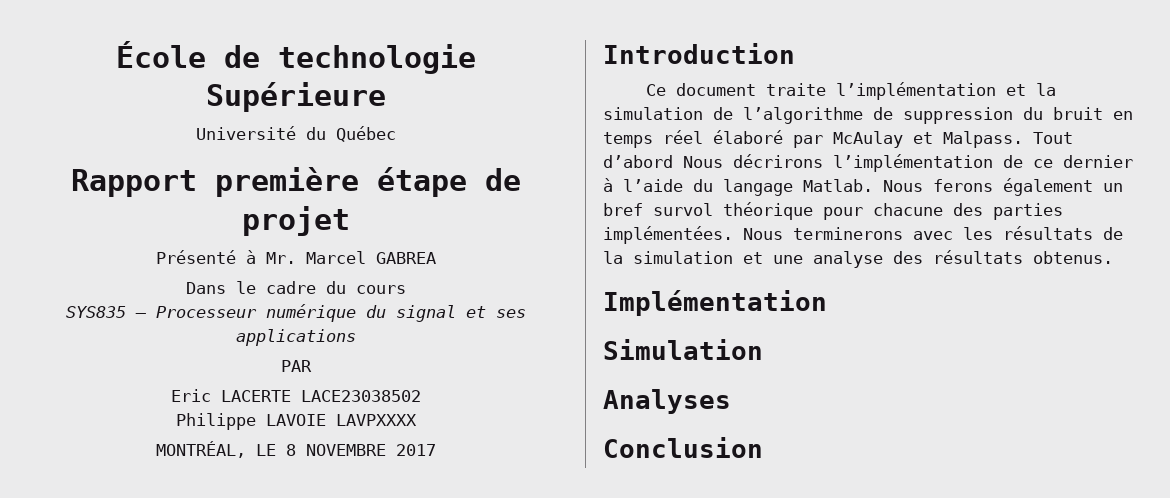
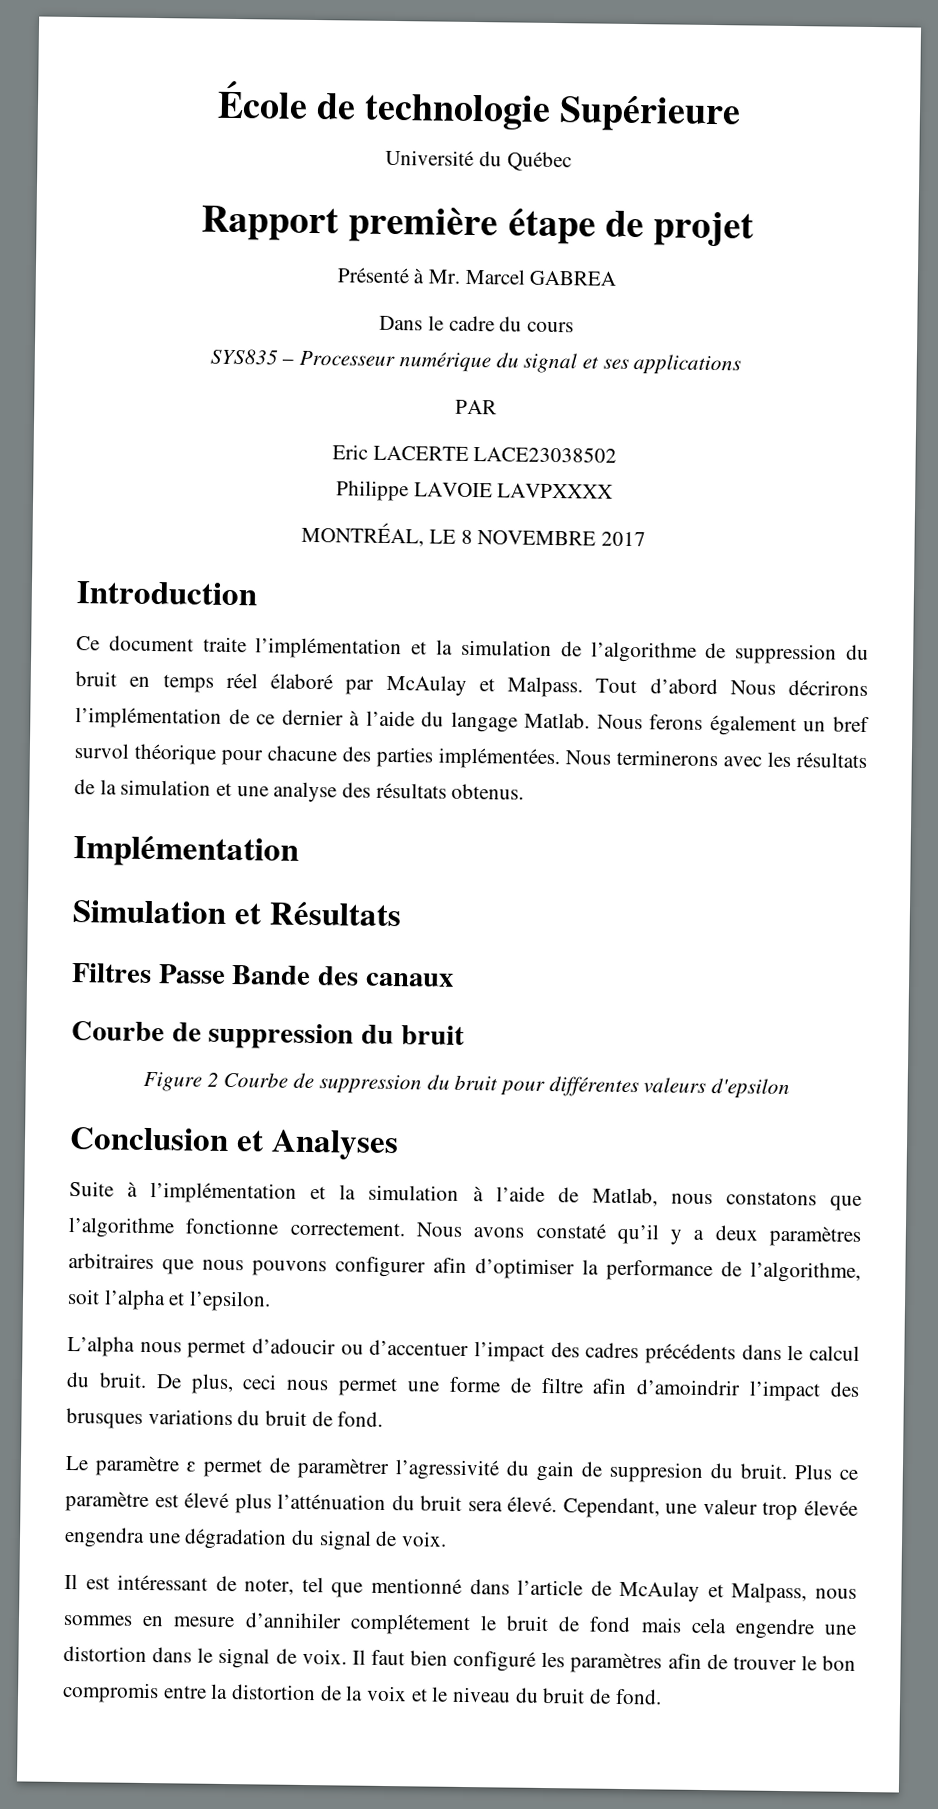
[603,389,731,414] [603,437,763,458] // Analyses // Conclusion -> [233,901,402,927] [71,963,454,987] [71,1021,465,1050] [143,1071,790,1100] [69,1127,399,1161] [69,1181,862,1211] [68,1216,861,1247] [68,1252,861,1283] [67,1288,272,1312] [67,1335,860,1365] [66,1371,860,1402] [66,1407,384,1429] [65,1455,858,1483] [65,1490,859,1521] [64,1526,448,1551] [64,1573,857,1604] [63,1612,856,1640] [63,1645,856,1674] [62,1681,662,1705] et Résultats // Filtres Passe Bande des canaux // Courbe de suppression du bruit // Figure 2 Courbe de suppression du bruit pour différentes valeurs d'epsilon // Conclusion et Analyses // Suite à l’implémentation et la simulation à l’aide de Matlab, nous constatons que l’algorithme fonctionne correctement. Nous avons constaté qu’il y a deux paramètres arbitraires que nous pouvons configurer afin d’optimiser la performance de l’algorithme, soit l’alpha et l’epsilon. // L’alpha nous permet d’adoucir ou d’accentuer l’impact des cadres précédents dans le calcul du bruit. De plus, ceci nous permet une forme de filtre afin d’amoindrir l’impact des brusques variations du bruit de fond. // Le paramètre ɛ permet de paramètrer l’agressivité du gain de suppresion du bruit. Plus ce paramètre est élevé plus l’atténuation du bruit sera élevé. Cependant, une valeur trop élevée engendra une dégradation du signal de voix. // Il est intéressant de noter, tel que mentionné dans l’article de McAulay et Malpass, nous sommes en mesure d’annihiler complétement le bruit de fond mais cela engendre une distortion dans le signal de voix. Il faut bien configuré les paramètres afin de trouver le bon compromis entre la distortion de la voix et le niveau du bruit de fond.

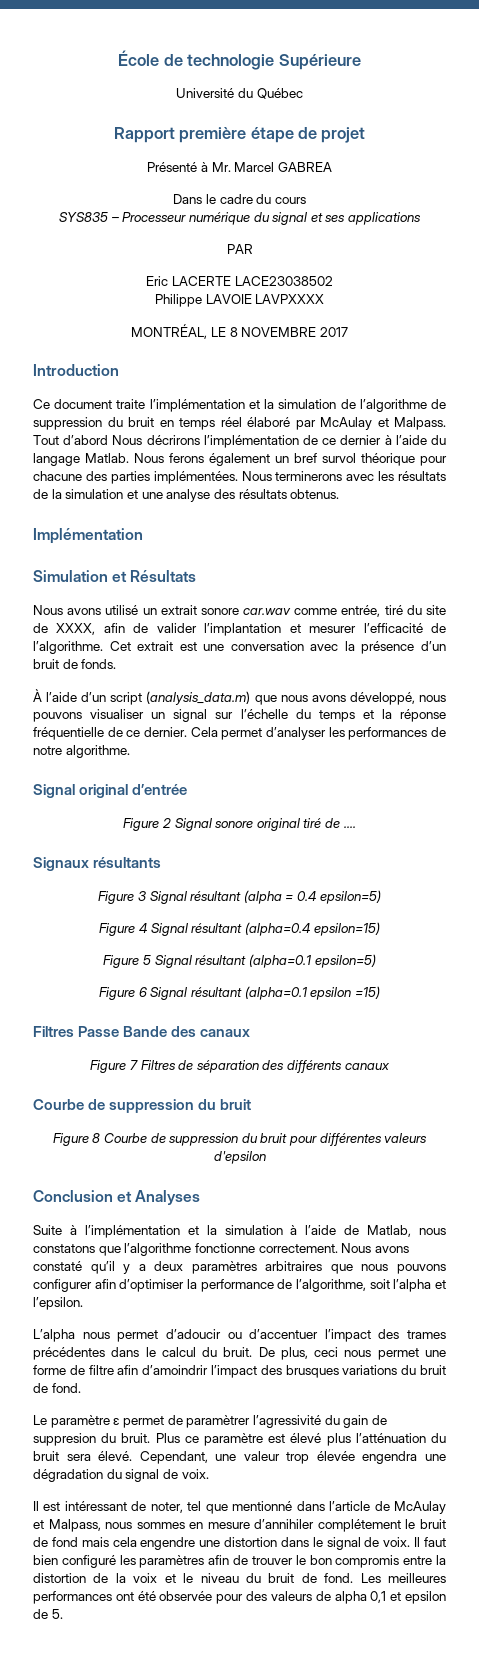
(402, 914) none -> [33,605,447,617] [33,623,447,636] [33,641,446,654] [33,659,117,669] [33,689,446,705] [33,709,447,722] [33,727,447,740] [33,745,130,758] [33,784,188,798] [123,818,356,831] [33,857,162,871] [98,890,381,904] [99,922,380,936] [103,954,376,968] [99,986,380,1000] // Nous avons utilisé un extrait sonore car.wav comme entrée, tiré du site de XXXX, afin de valider l’implantation et mesurer l’efficacité de l’algorithme. Cet extrait est une conversation avec la présence d’un bruit de fonds. // À l’aide d’un script (analysis_data.m) que nous avons développé, nous pouvons visualiser un signal sur l’échelle du temps et la réponse fréquentielle de ce dernier. Cela permet d’analyser les performances de notre algorithme. // Signal original d’entrée // Figure 2 Signal sonore original tiré de .... // Signaux résultants // Figure 3 Signal résultant (alpha = 0.4 epsilon=5) // Figure 4 Signal résultant (alpha=0.4 epsilon=15) // Figure 5 Signal résultant (alpha=0.1 epsilon=5) // Figure 6 Signal résultant (alpha=0.1 epsilon =15)
(454, 979) none -> [90,1060,390,1073] // Figure 7 Filtres de séparation des différents canaux
[206,1072,219,1087] 2 -> [92,1133,101,1143] 8
[585,1342,736,1365] cadres précédents -> [407,1330,446,1339] [33,1347,105,1360] trames précédentes
(662, 1696) none -> [360,1573,446,1583] [33,1591,446,1604] [33,1609,63,1619] Les meilleures performances ont été observée pour des valeurs de alpha 0,1 et epsilon de 5.

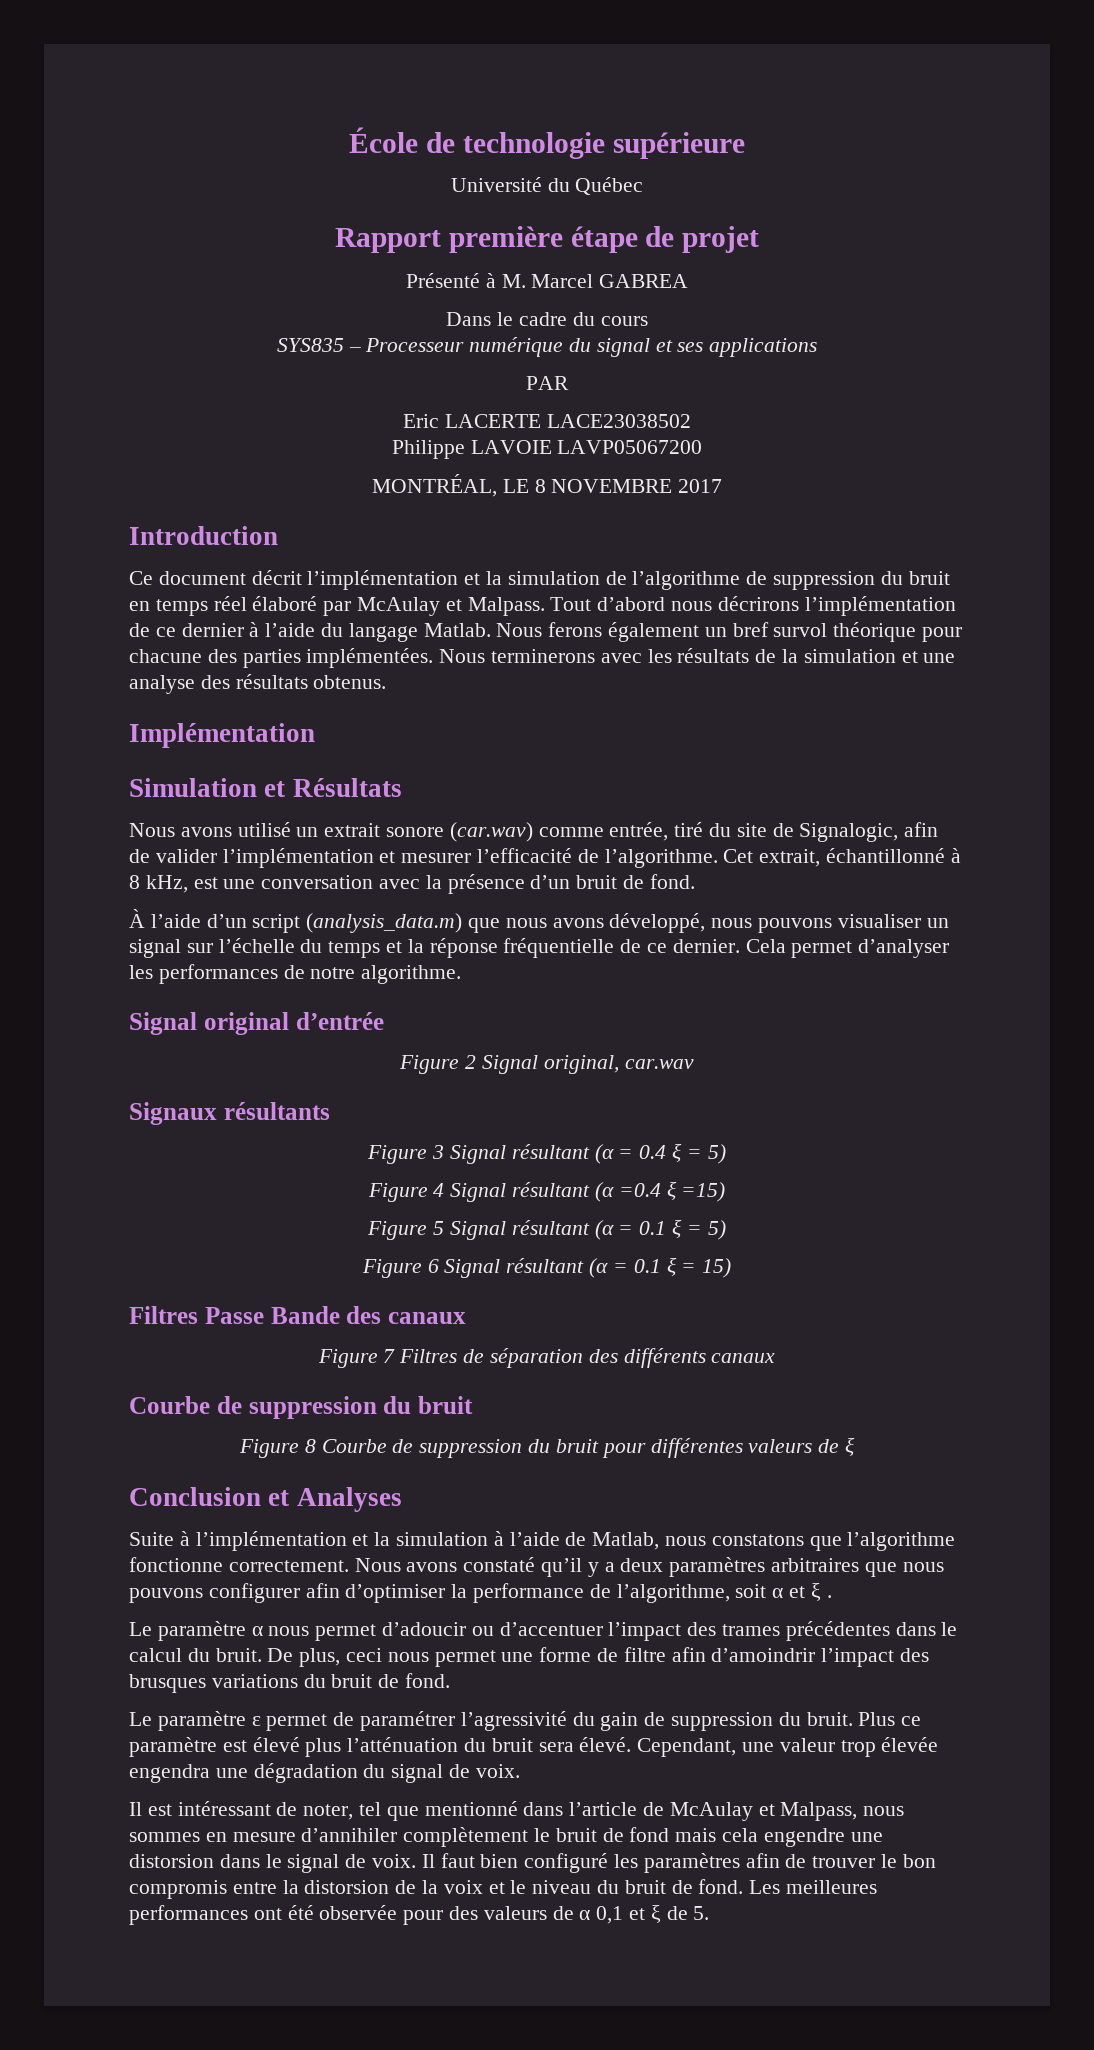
[278,54,361,70] Supérieure -> [612,132,745,159] supérieure
[211,162,231,172] Mr. -> [501,274,526,288] M.
[255,294,325,304] LAVPXXXX -> [557,440,703,454] LAVP05067200
[116,399,146,409] traite -> [251,570,302,585] décrit
[112,435,143,445] Nous -> [671,601,713,611] nous
[243,608,292,615] car.wav -> [449,822,533,842] (car.wav)
[56,623,96,635] XXXX, -> [799,823,899,842] Signalogic,
[204,623,282,636] l’implantation -> [222,848,374,868] l’implémentation
[137,641,174,651] extrait -> [759,848,961,867] [129,875,188,893] extrait, échantillonné à 8 kHz,
[81,659,117,669] fonds. -> [649,874,695,889] fond.
[215,818,356,831] sonore original tiré de .... -> [543,1055,694,1074] original, car.wav
[243,890,282,904] (alpha -> [594,1144,614,1164] (α
[319,890,381,904] epsilon=5) -> [672,1143,726,1164] ξ = 5)
[244,922,380,936] (alpha=0.4 epsilon=15) -> [594,1181,726,1202] (α =0.4 ξ =15)
[248,954,376,968] [99,986,380,1000] (alpha=0.1 epsilon=5) // Figure 6 Signal résultant (alpha=0.1 epsilon =15) -> [594,1219,726,1240] [361,1257,732,1278] (α = 0.1 ξ = 5) // Figure 6 Signal résultant (α = 0.1 ξ = 15)
[213,1151,266,1164] d'epsilon -> [818,1437,855,1457] de ξ
[393,1279,446,1292] [33,1297,83,1310] [33,1329,75,1342] l’alpha et l’epsilon. // L’alpha -> [772,1583,832,1601] [129,1621,263,1641] α et ξ . // Le paramètre α
[186,1415,251,1428] paramètrer -> [360,1711,456,1731] paramétrer
[33,1433,96,1446] suppresion -> [671,1712,774,1731] suppression
[317,1519,401,1532] complétement -> [403,1827,529,1847] complètement
[224,1537,278,1547] distortion -> [129,1854,214,1868] distorsion
[33,1573,86,1583] distortion -> [304,1880,390,1894] distorsion
[334,1591,367,1604] alpha -> [579,1910,591,1920] α
[404,1591,446,1604] epsilon -> [650,1905,661,1923] ξ

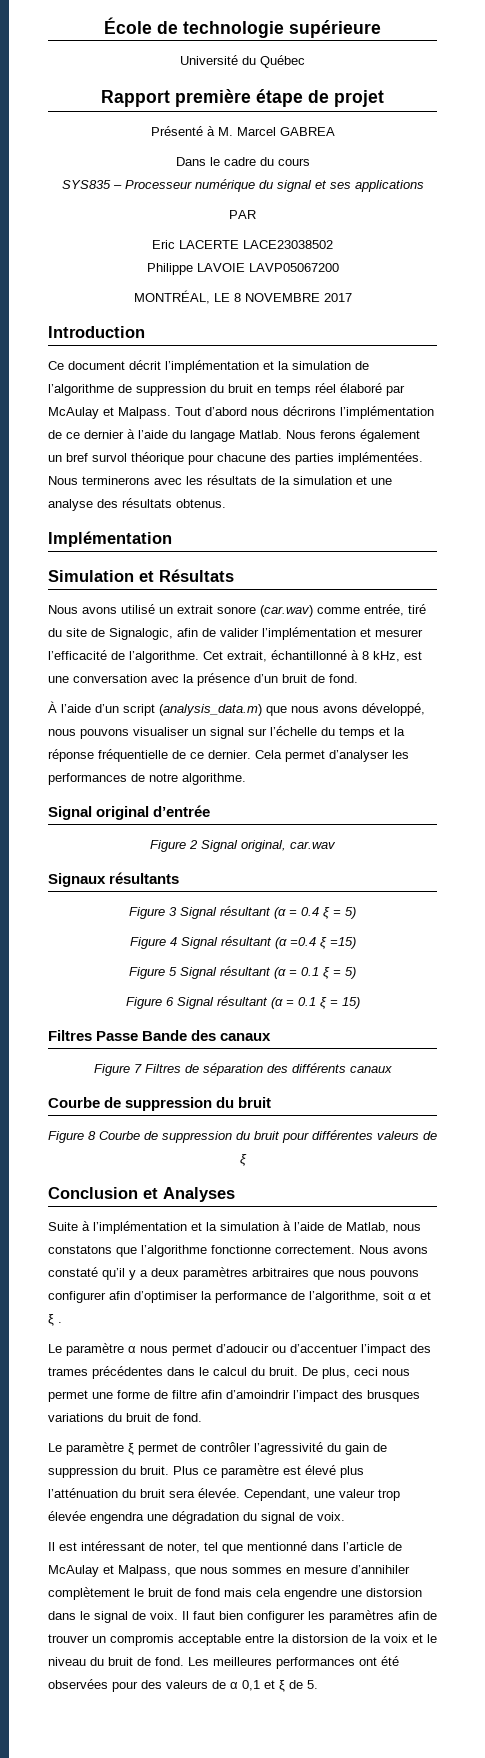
[251,1716,261,1726] ɛ -> [128,1443,134,1455] ξ
[360,1711,456,1731] paramétrer -> [200,1442,251,1452] contrôler
[579,1737,632,1752] élevé. -> [198,1488,240,1498] élevée.
(858, 1811) none -> [175,1567,196,1577] que
[524,1853,609,1873] configuré -> [247,1611,305,1623] configurer
[881,1854,936,1868] [129,1880,227,1899] le bon compromis -> [92,1634,241,1646] un compromis acceptable
[319,1905,398,1920] observée -> [48,1679,108,1689] observées

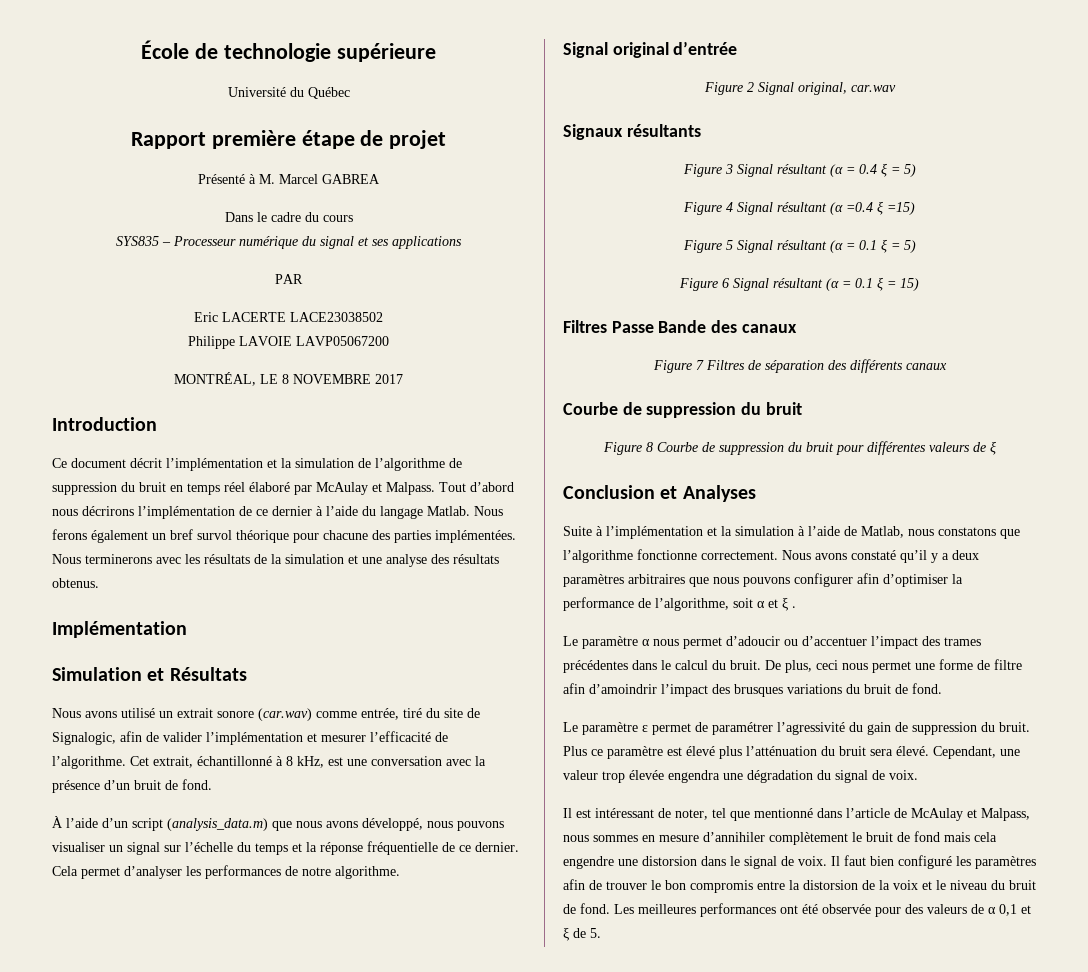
[128,1443,134,1455] ξ -> [642,725,648,732] ɛ
[200,1442,251,1452] contrôler -> [712,722,773,735] paramétrer
[198,1488,240,1498] élevée. -> [896,746,929,756] élevé.
[175,1567,196,1577] que -> (1030, 814) none
[247,1611,305,1623] configurer -> [898,855,952,869] configuré
[92,1634,241,1646] un compromis acceptable -> [651,880,753,893] le bon compromis
[48,1679,108,1689] observées -> [822,904,871,914] observée

